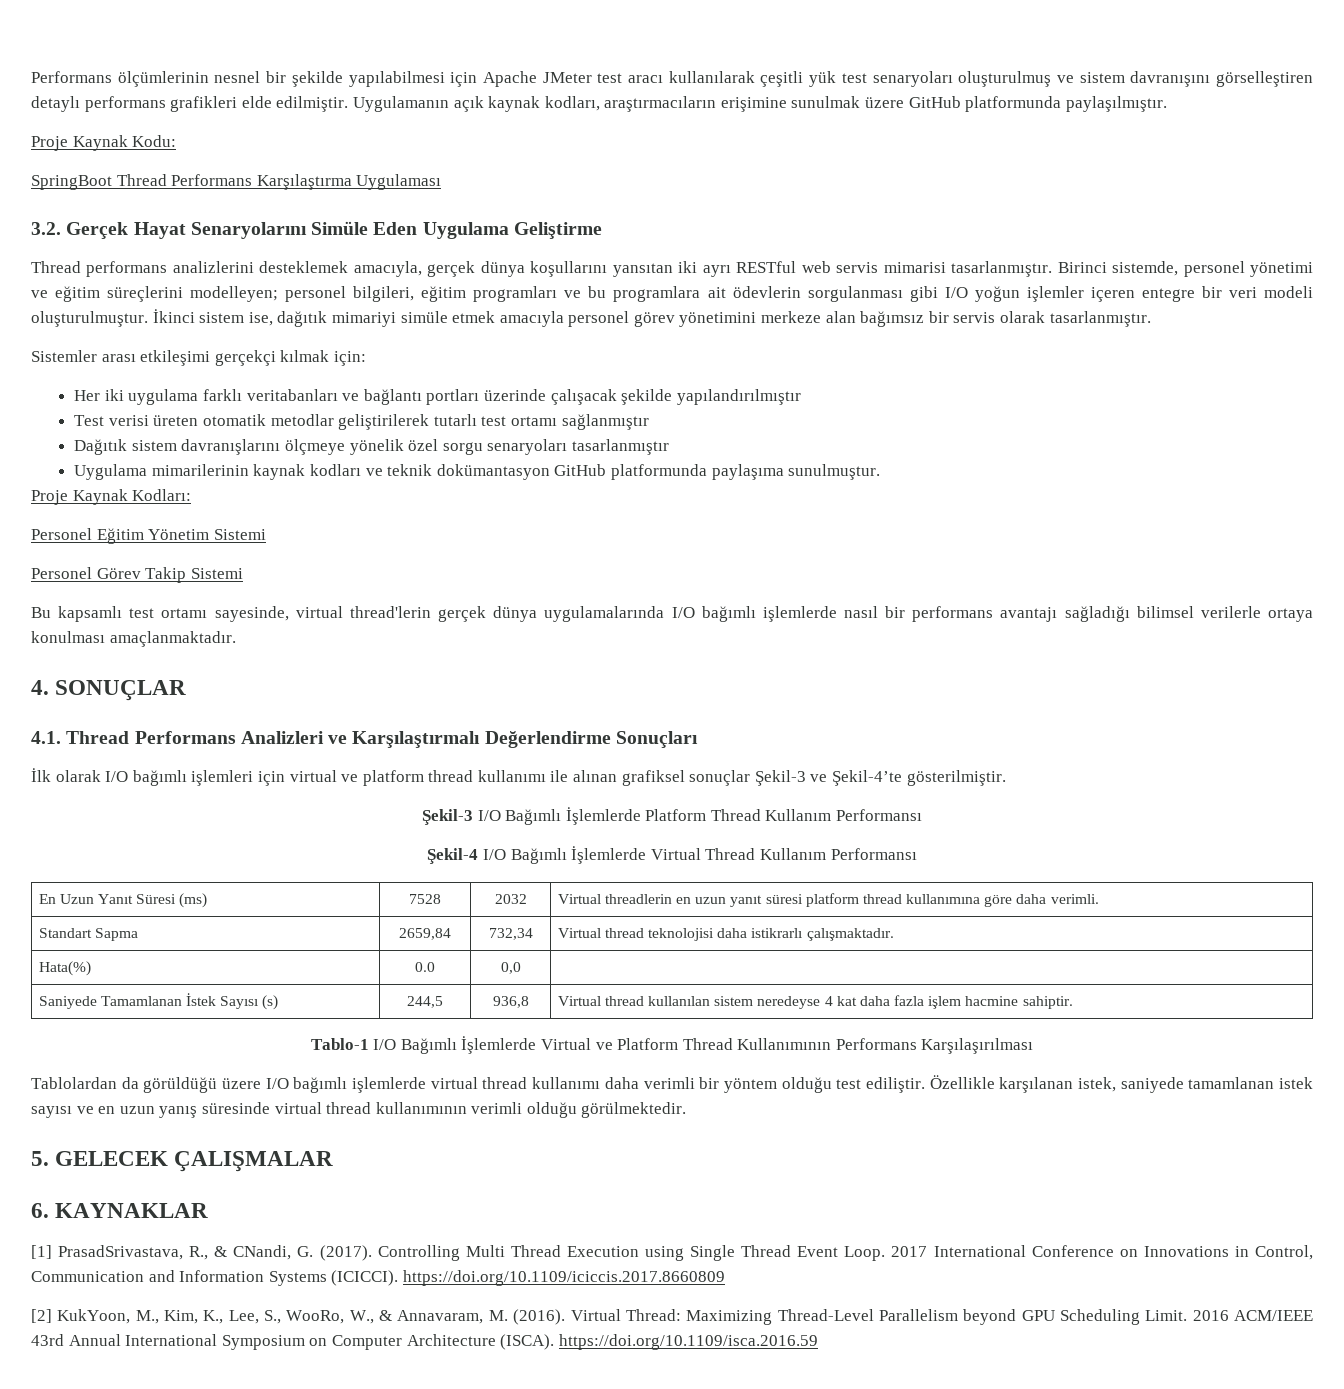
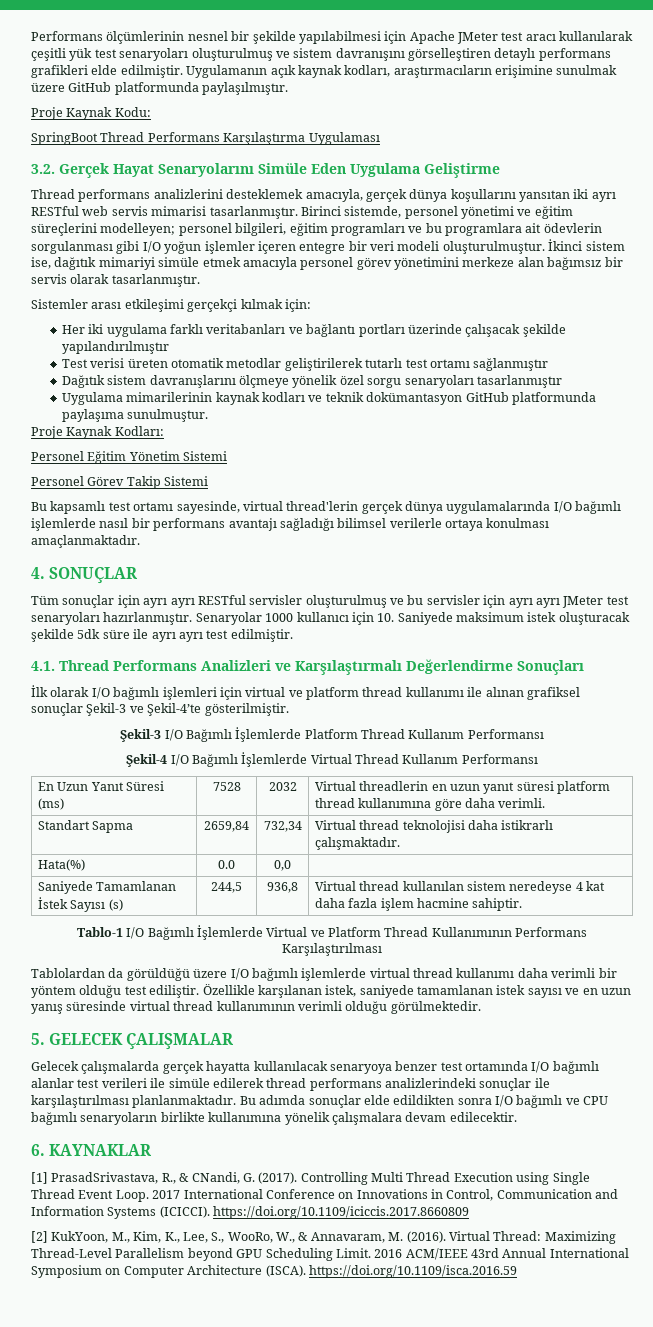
(187, 690) none -> [31,595,629,608] [31,612,630,625] [31,629,293,642] // Tüm sonuçlar için ayrı ayrı RESTful servisler oluşturulmuş ve bu servisler için ayrı ayrı JMeter test senaryoları hazırlanmıştır. Senaryolar 1000 kullanıcı için 10. Saniyede maksimum istek oluşturacak şekilde 5dk süre ile ayrı ayrı test edilmiştir.
[921,1038,1034,1054] Karşılaşırılması -> [282,943,382,956] Karşılaştırılması
(334, 1161) none -> [31,1061,599,1074] [31,1078,550,1091] [31,1095,609,1108] [31,1112,517,1125] // Gelecek çalışmalarda gerçek hayatta kullanılacak senaryoya benzer test ortamında I/O bağımlı alanlar test verileri ile simüle edilerek thread performans analizlerindeki sonuçlar ile karşılaştırılması planlanmaktadır. Bu adımda sonuçlar elde edildikten sonra I/O bağımlı ve CPU bağımlı senaryoların birlikte kullanımına yönelik çalışmalara devam edilecektir.

